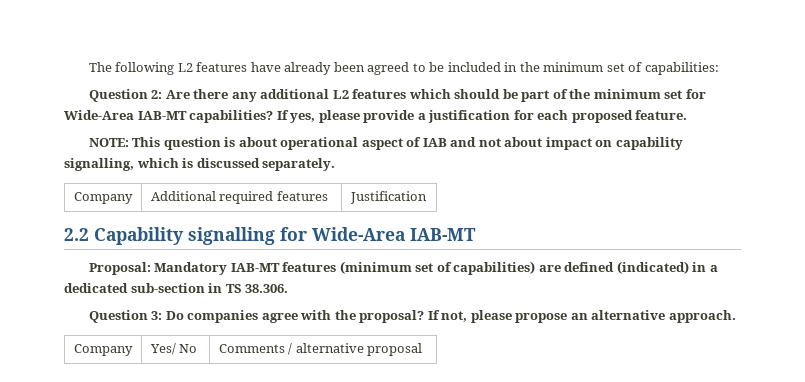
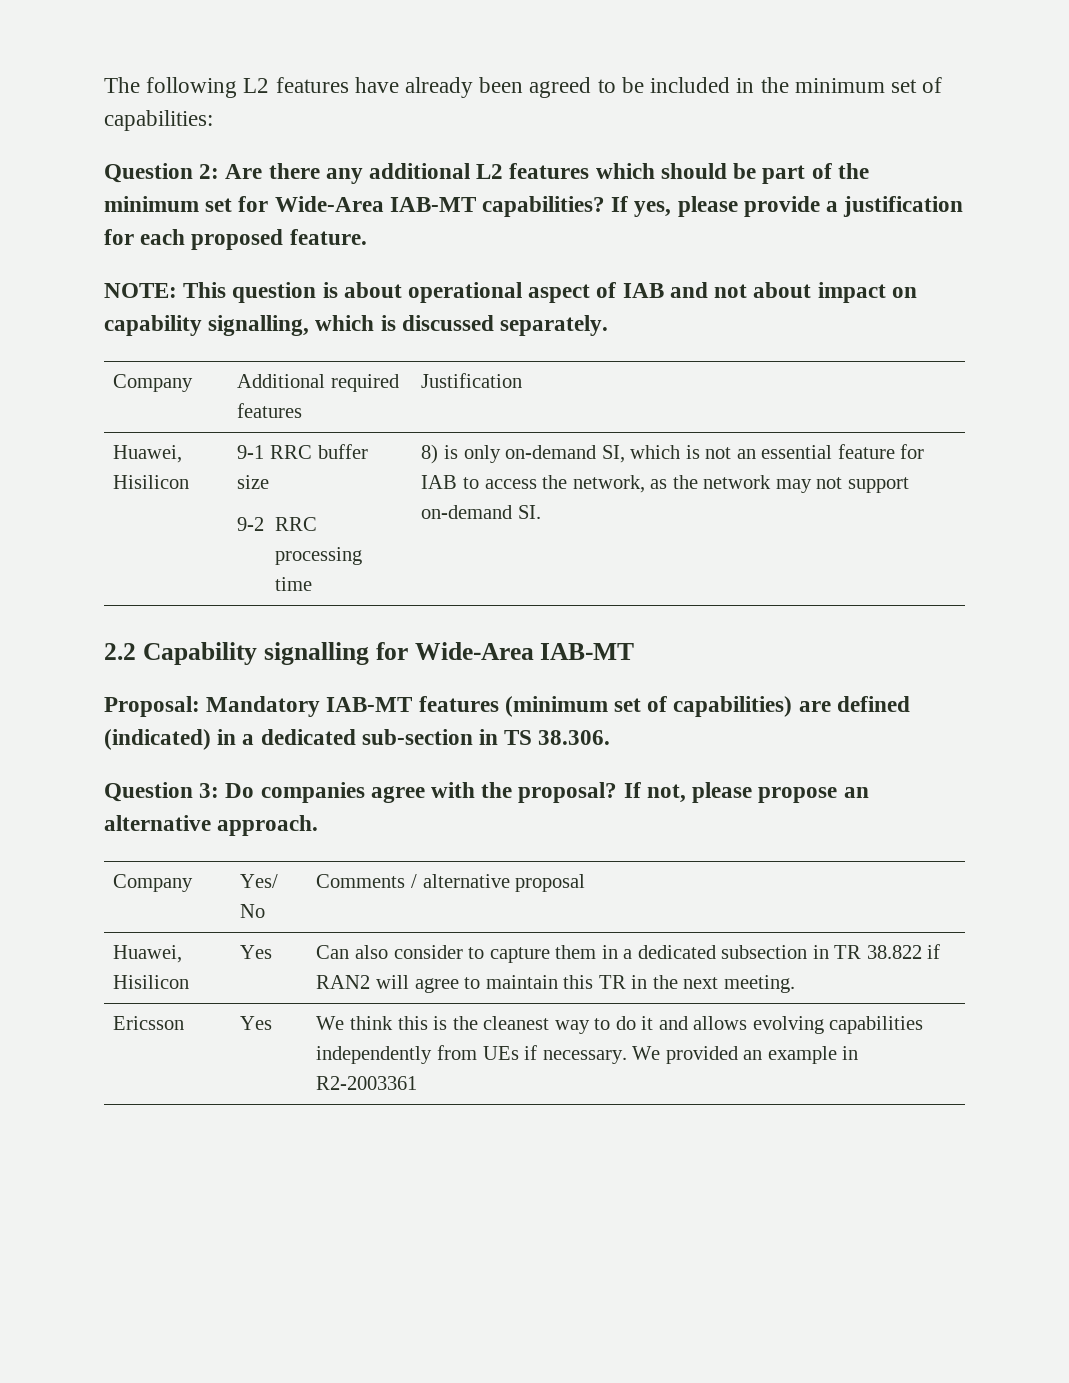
(427, 197) none -> [113,445,183,463] [113,475,190,489] [237,444,368,459] [237,475,270,489] [237,517,317,531] [274,547,362,565] [274,577,312,591] [421,444,925,464] [421,475,909,493] [421,505,541,519] // Huawei, Hisilicon | 9-1 RRC buffer size // 9-2 RRC processing time | 8) is only on-demand SI, which is not an essential feature for IAB to access the network, as the network may not support on-demand SI.
(423, 349) none -> [113,945,183,963] [113,975,190,989] [240,945,273,959] [316,944,941,963] [316,975,795,993] [113,1016,185,1030] [240,1016,273,1030] [316,1016,924,1034] [316,1045,859,1064] [316,1076,418,1090] // Huawei, Hisilicon | Yes | Can also consider to capture them in a dedicated subsection in TR 38.822 if RAN2 will agree to maintain this TR in the next meeting. // Ericsson | Yes | We think this is the cleanest way to do it and allows evolving capabilities independently from UEs if necessary. We provided an example in R2-2003361

